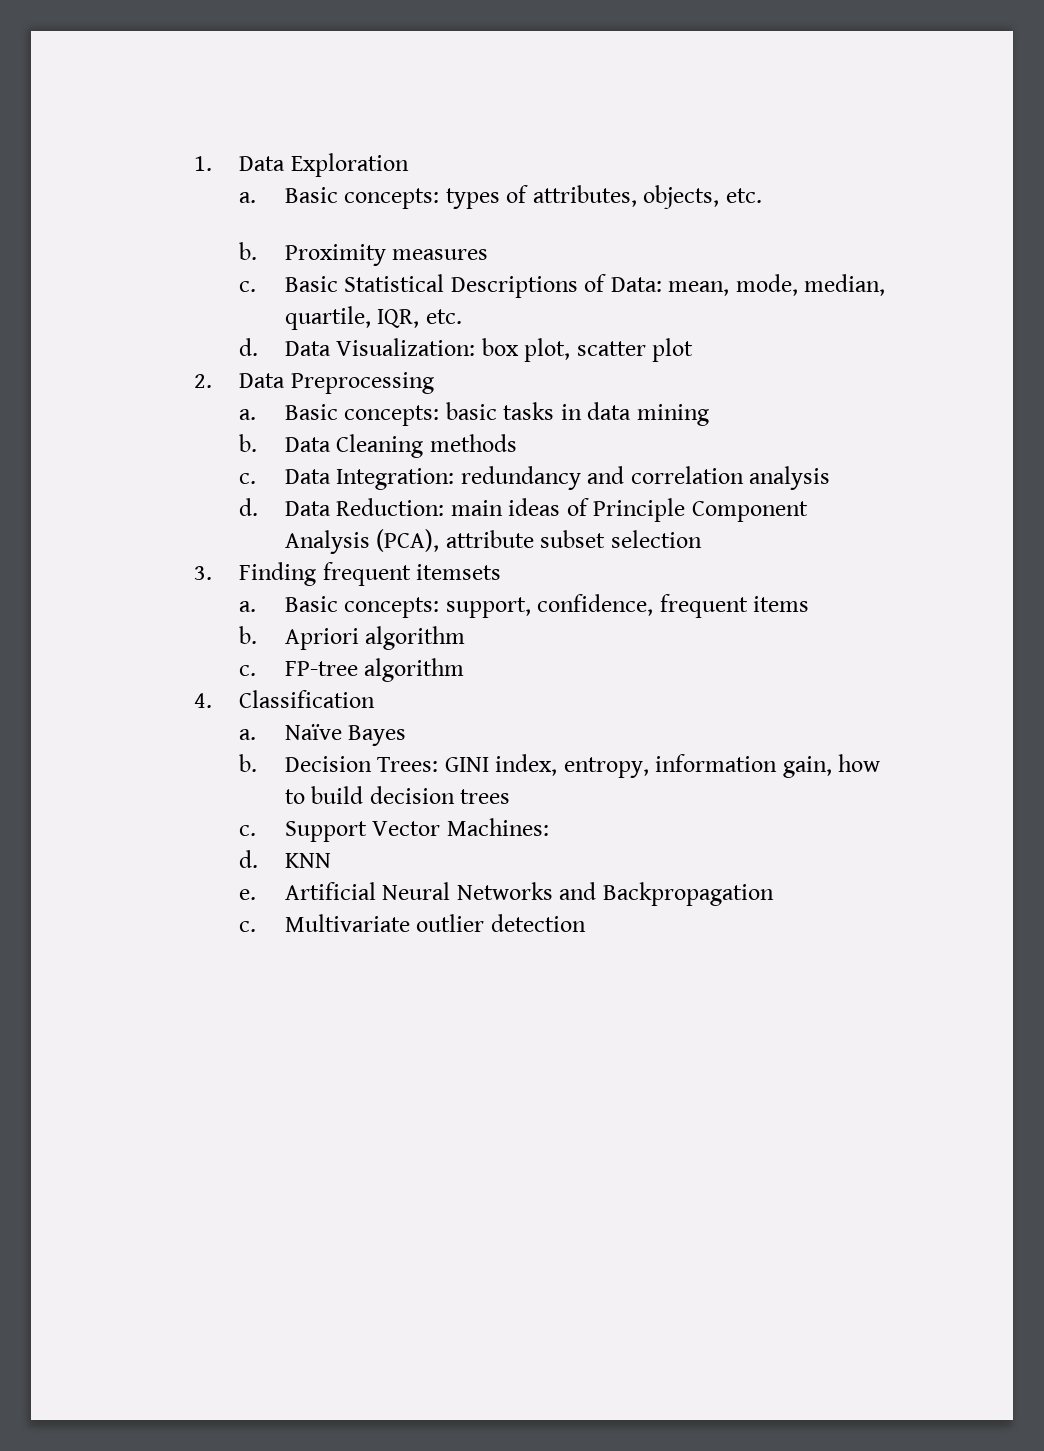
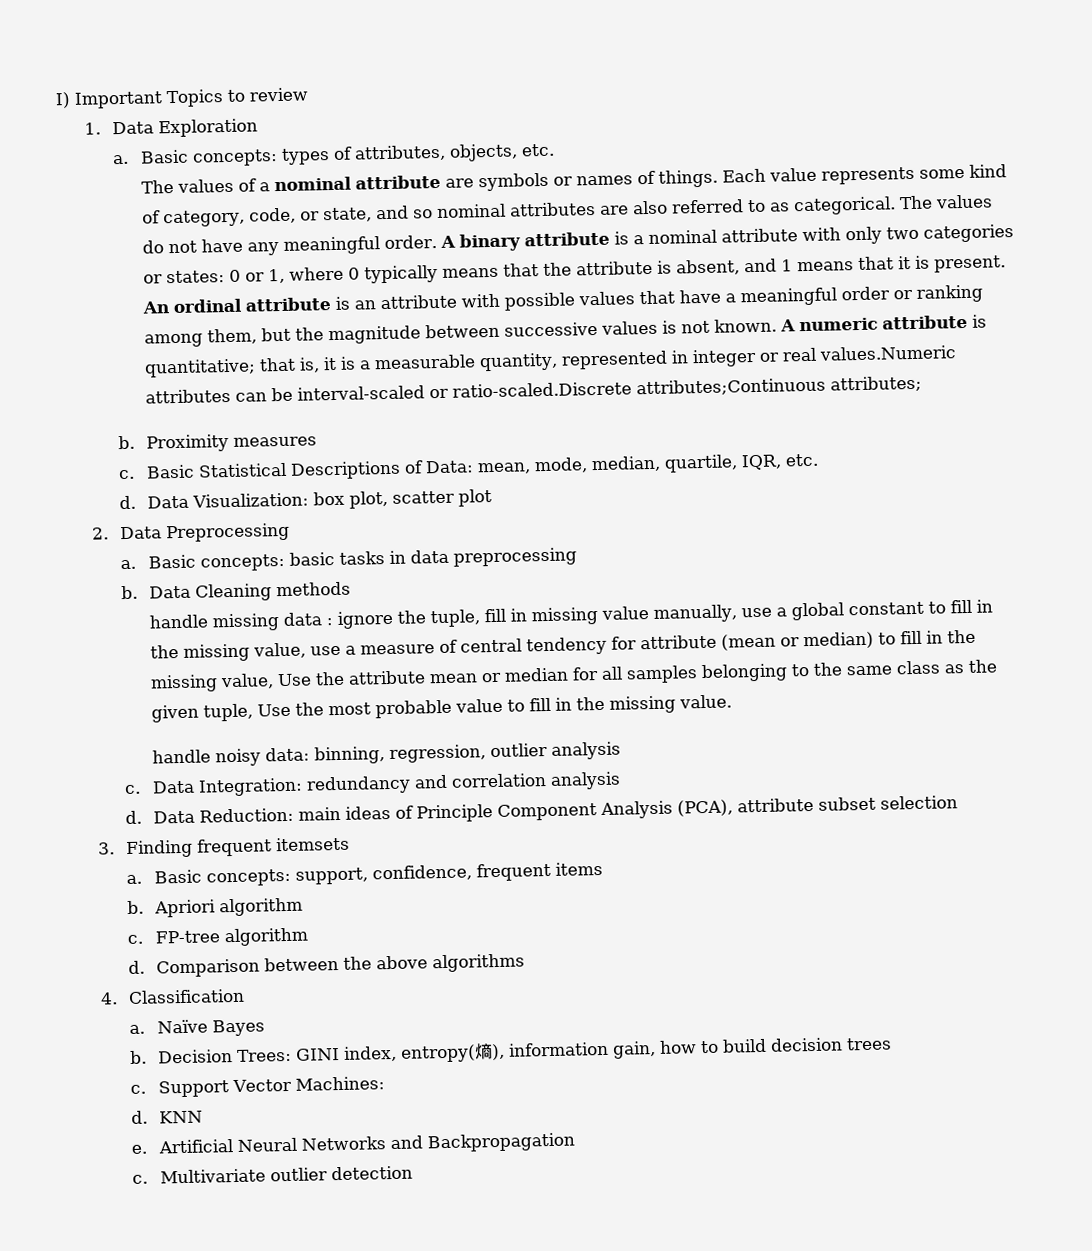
(193, 163) none -> [55,87,308,109] I) Important Topics to review //
(762, 195) none -> [141,164,1008,194] [142,194,994,228] [142,224,1015,256] [143,255,1007,284] [142,284,984,314] [144,314,988,348] [144,345,957,378] [145,375,923,404] // The values of a nominal attribute are symbols or names of things. Each value represents some kind of category, code, or state, and so nominal attributes are also referred to as categorical. The values do not have any meaningful order. A binary attribute is a nominal attribute with only two categories or states: 0 or 1, where 0 typically means that the attribute is absent, and 1 means that it is present. An ordinal attribute is an attribute with possible values that have a meaningful order or ranking among them, but the magnitude between successive values is not known. A numeric attribute is quantitative; that is, it is a measurable quantity, represented in integer or real values.Numeric attributes can be interval-scaled or ratio-scaled.Discrete attributes;Continuous attributes;
[636,404,709,426] mining -> [453,547,578,567] preprocessing
(517, 443) none -> [149,599,994,632] [150,629,977,662] [150,659,998,693] [151,694,733,723] [152,741,622,767] // handle missing data : ignore the tuple, fill in missing value manually, use a global constant to fill in the missing value, use a measure of central tendency for attribute (mean or median) to fill in the missing value, Use the attribute mean or median for all samples belonging to the same class as the given tuple, Use the most probable value to fill in the missing value. // handle noisy data: binning, regression, outlier analysis
(465, 670) none -> [128,953,526,978] // d. Comparison between the above algorithms
[563,757,649,778] entropy, -> [400,1043,506,1063] entropy(熵),

